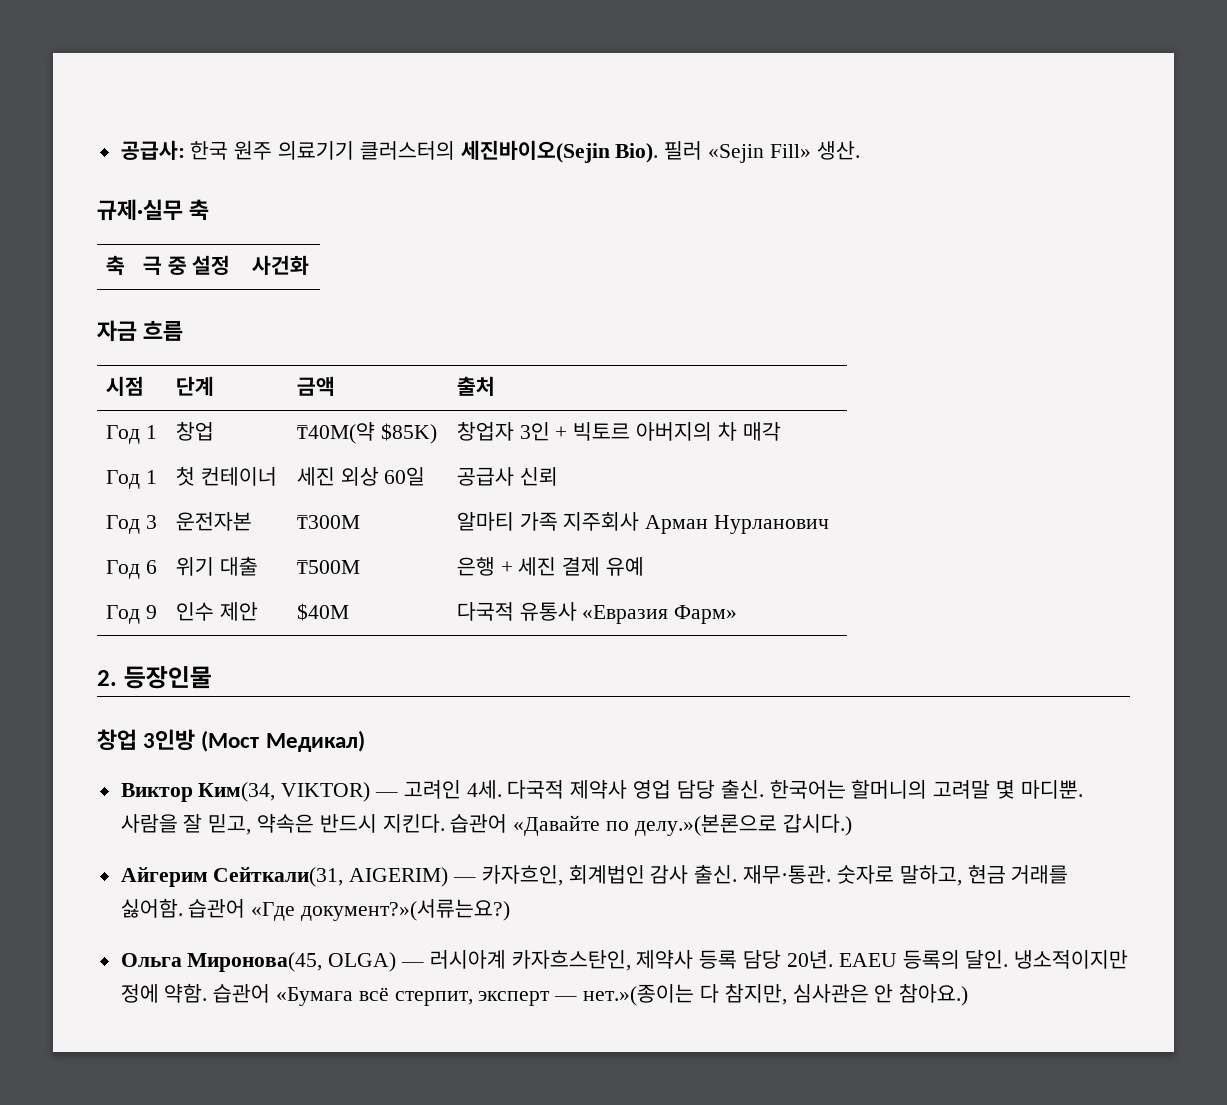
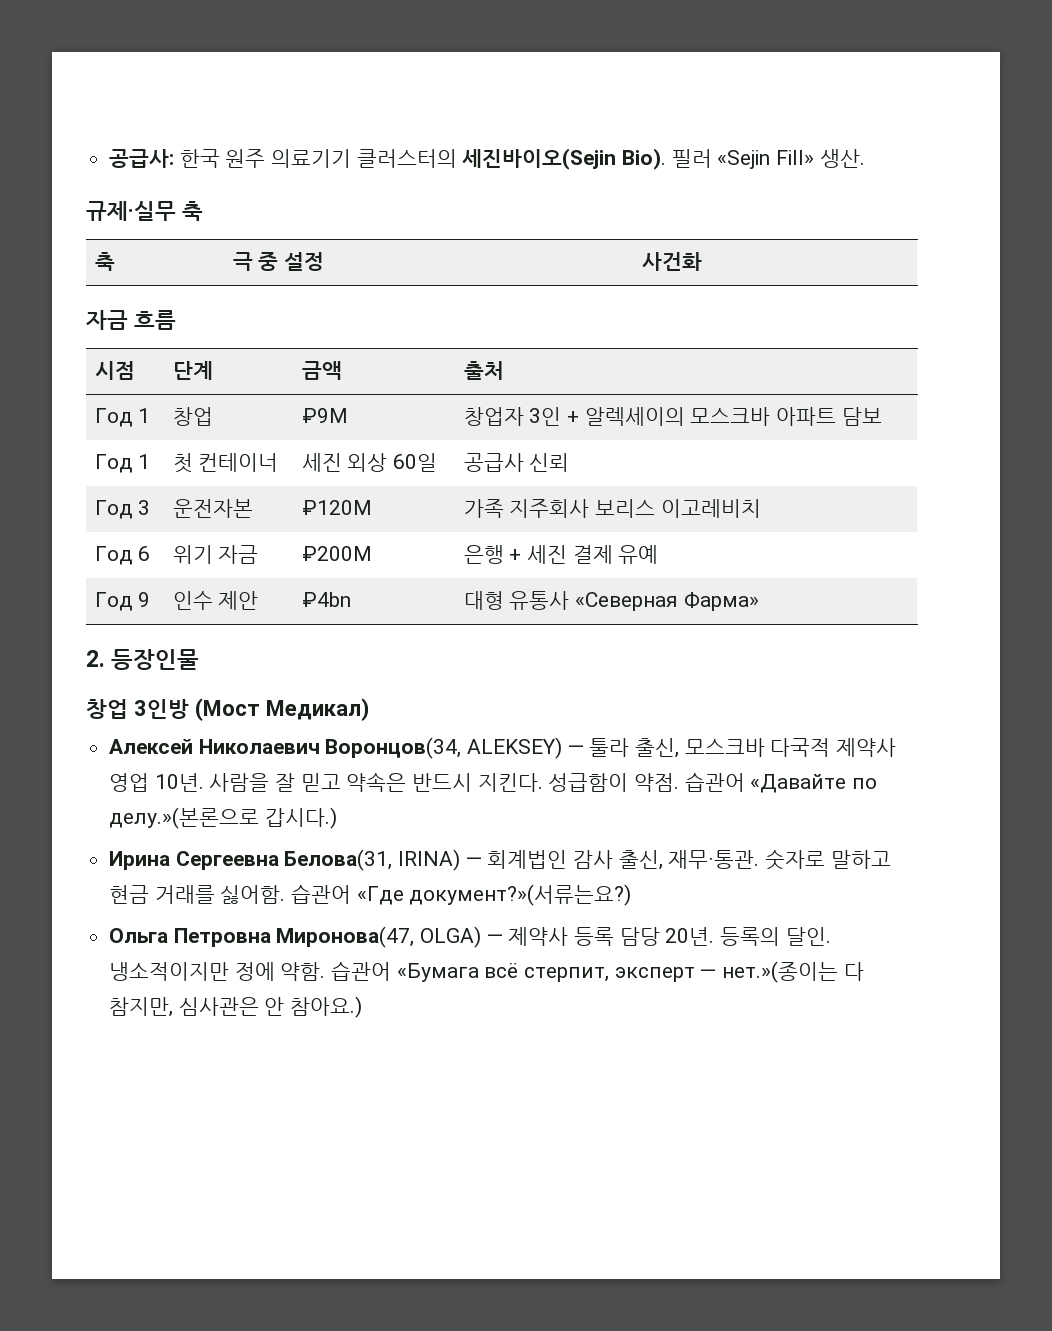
[296,422,437,444] ₸40M(약 $85K) -> [301,408,348,423] ₽9M
[573,422,781,441] 빅토르 아버지의 차 매각 -> [584,407,882,426] 알렉세이의 모스크바 아파트 담보
[296,515,360,529] [456,512,829,534] ₸300M | 알마티 가족 지주회사 Арман Нурланович -> [301,500,372,515] [463,499,761,518] ₽120M | 가족 지주회사 보리스 이고레비치
[219,556,258,576] [296,560,360,574] 대출 | ₸500M -> [218,545,259,564] [301,546,372,561] 자금 | ₽200M
[296,603,349,621] [456,602,738,624] $40M | 다국적 유통사 «Евразия Фарм» -> [301,592,351,607] [463,591,759,611] ₽4bn | 대형 유통사 «Северная Фарма»
[120,779,1083,802] Виктор Ким(34, VIKTOR) — 고려인 4세. 다국적 제약사 영업 담당 출신. 한국어는 할머니의 고려말 몇 마디뿐. -> [109,737,897,759] [109,773,204,792] Алексей Николаевич Воронцов(34, ALEKSEY) — 툴라 출신, 모스크바 다국적 제약사 영업 10년.
[208,814,252,835] 믿고, -> [300,773,341,792] 믿고
(445, 823) none -> [548,773,680,792] 성급함이 약점.
[120,865,563,887] Айгерим Сейткали(31, AIGERIM) — 카자흐인, -> [109,849,482,871] Ирина Сергеевна Белова(31, IRINA) —
[694,864,738,884] 출신. -> [618,850,663,870] 출신,
[899,865,962,886] 말하고, -> [830,850,891,869] 말하고
[187,950,631,972] Миронова(45, OLGA) — 러시아계 카자흐스탄인, -> [173,926,503,948] Петровна Миронова(47, OLGA) —
[838,953,897,967] EAEU -> (715, 936) none

